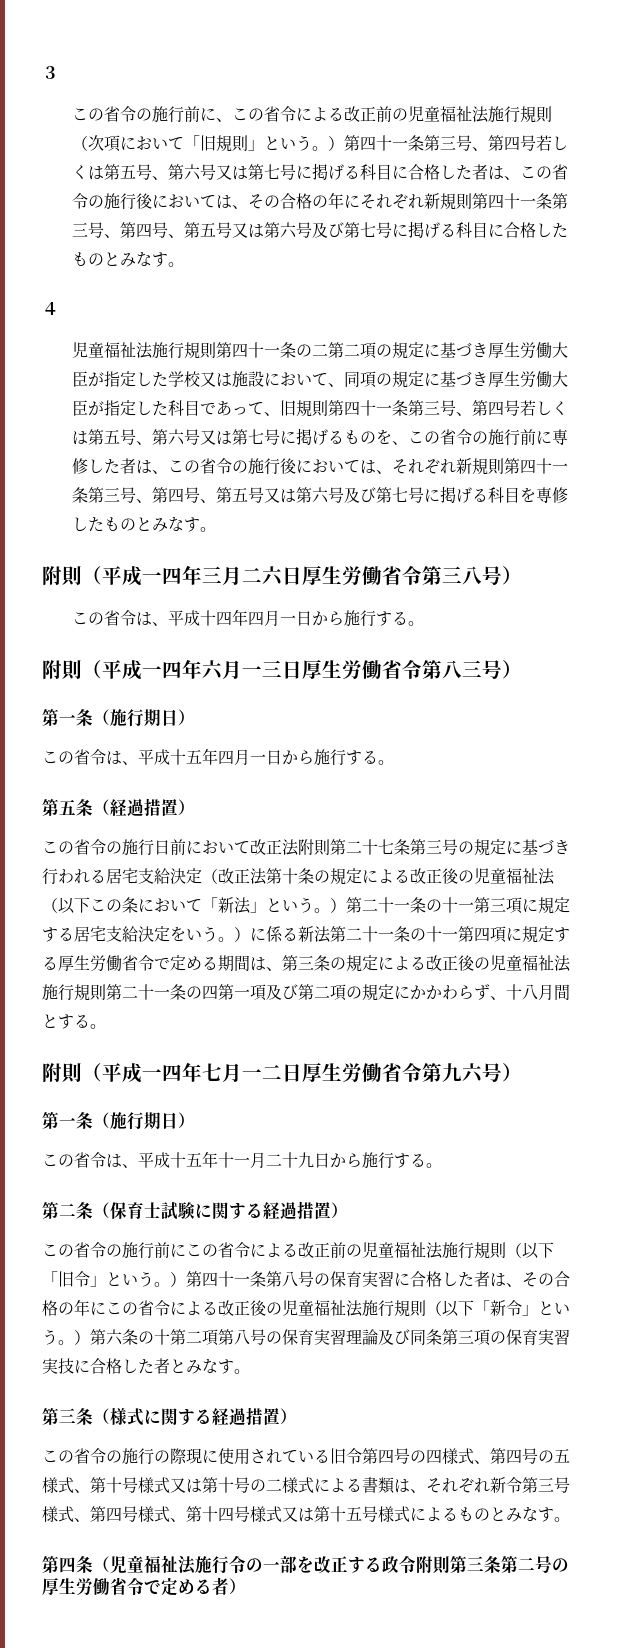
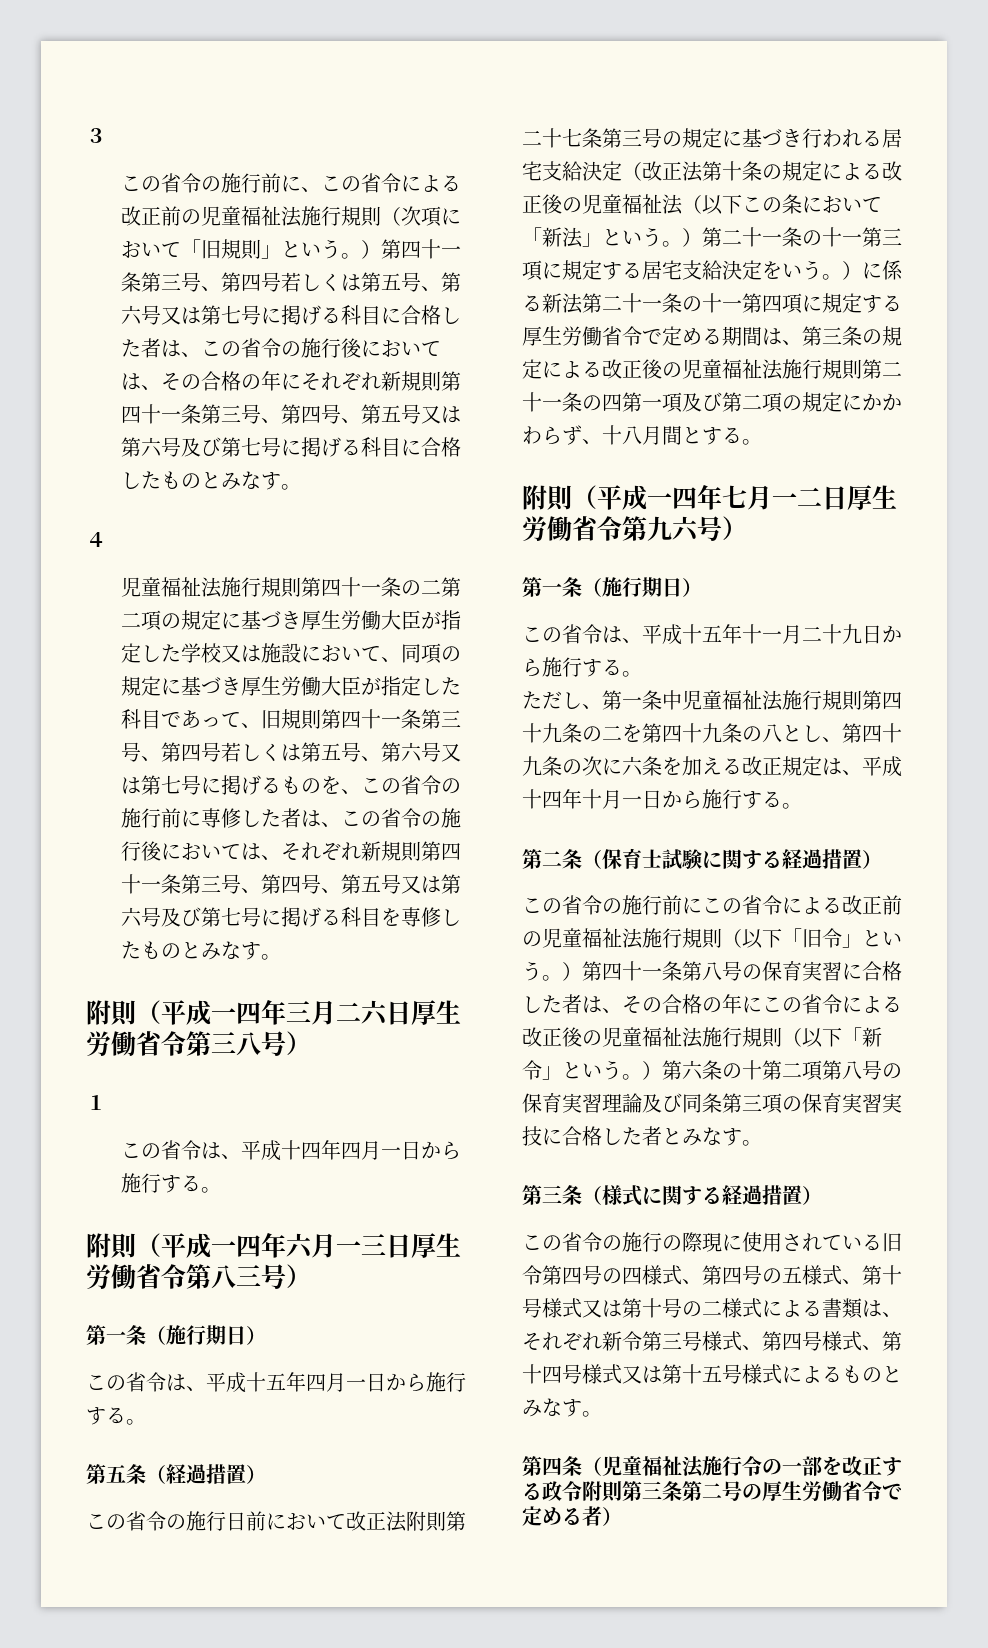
(522, 575) none -> [86,1095,106,1110] // １
(442, 1165) none -> [522,690,902,711] [522,723,902,743] [522,756,902,777] [522,789,802,809] // ただし、第一条中児童福祉法施行規則第四十九条の二を第四十九条の八とし、第四十九条の次に六条を加える改正規定は、平成十四年十月一日から施行する。

